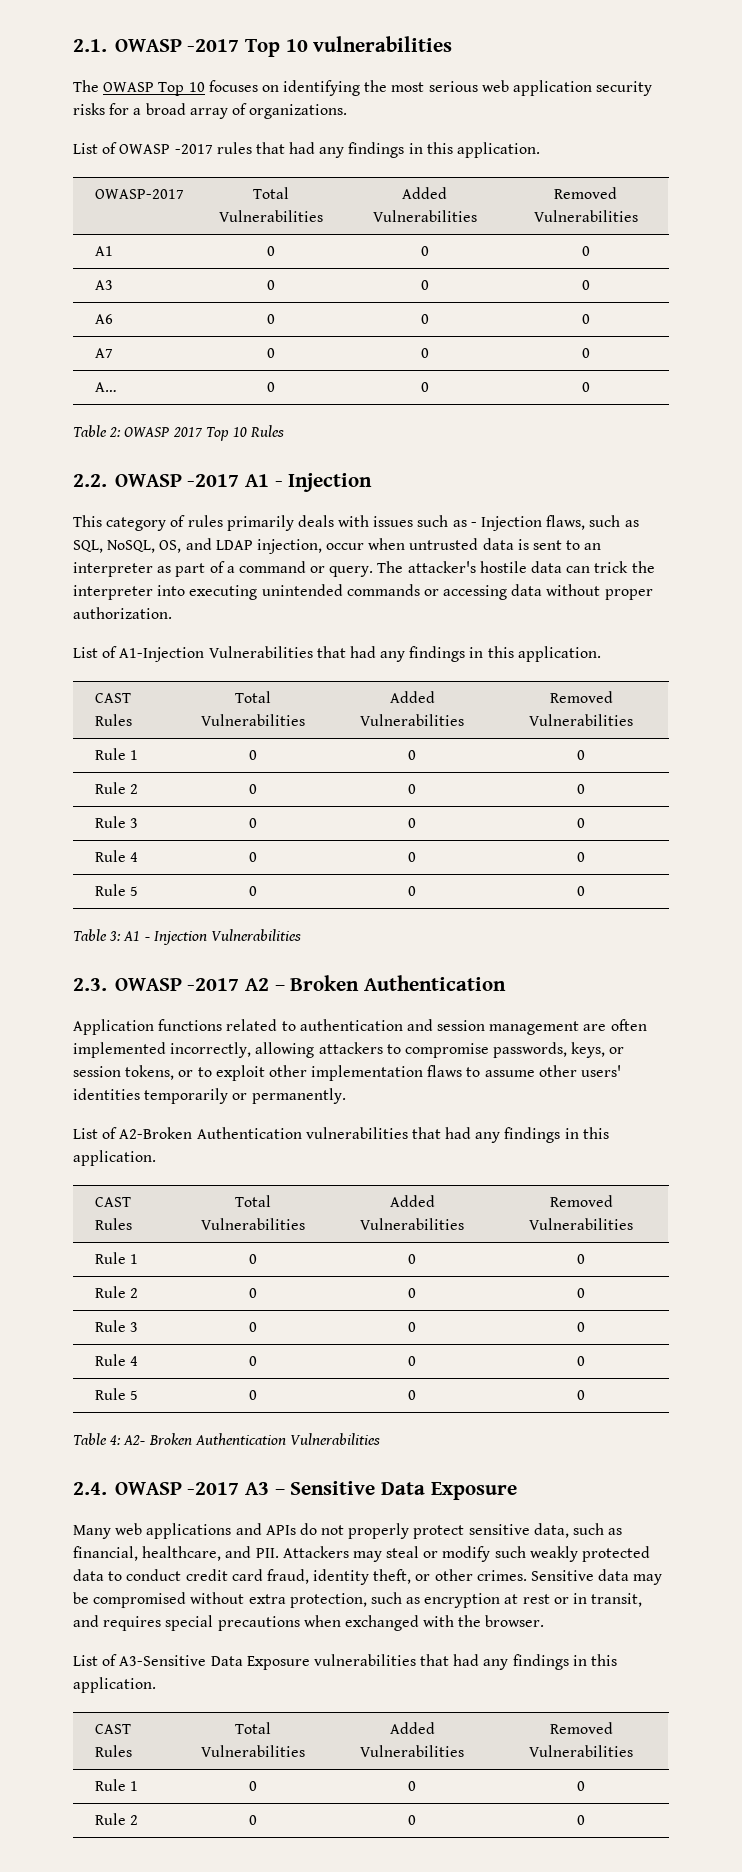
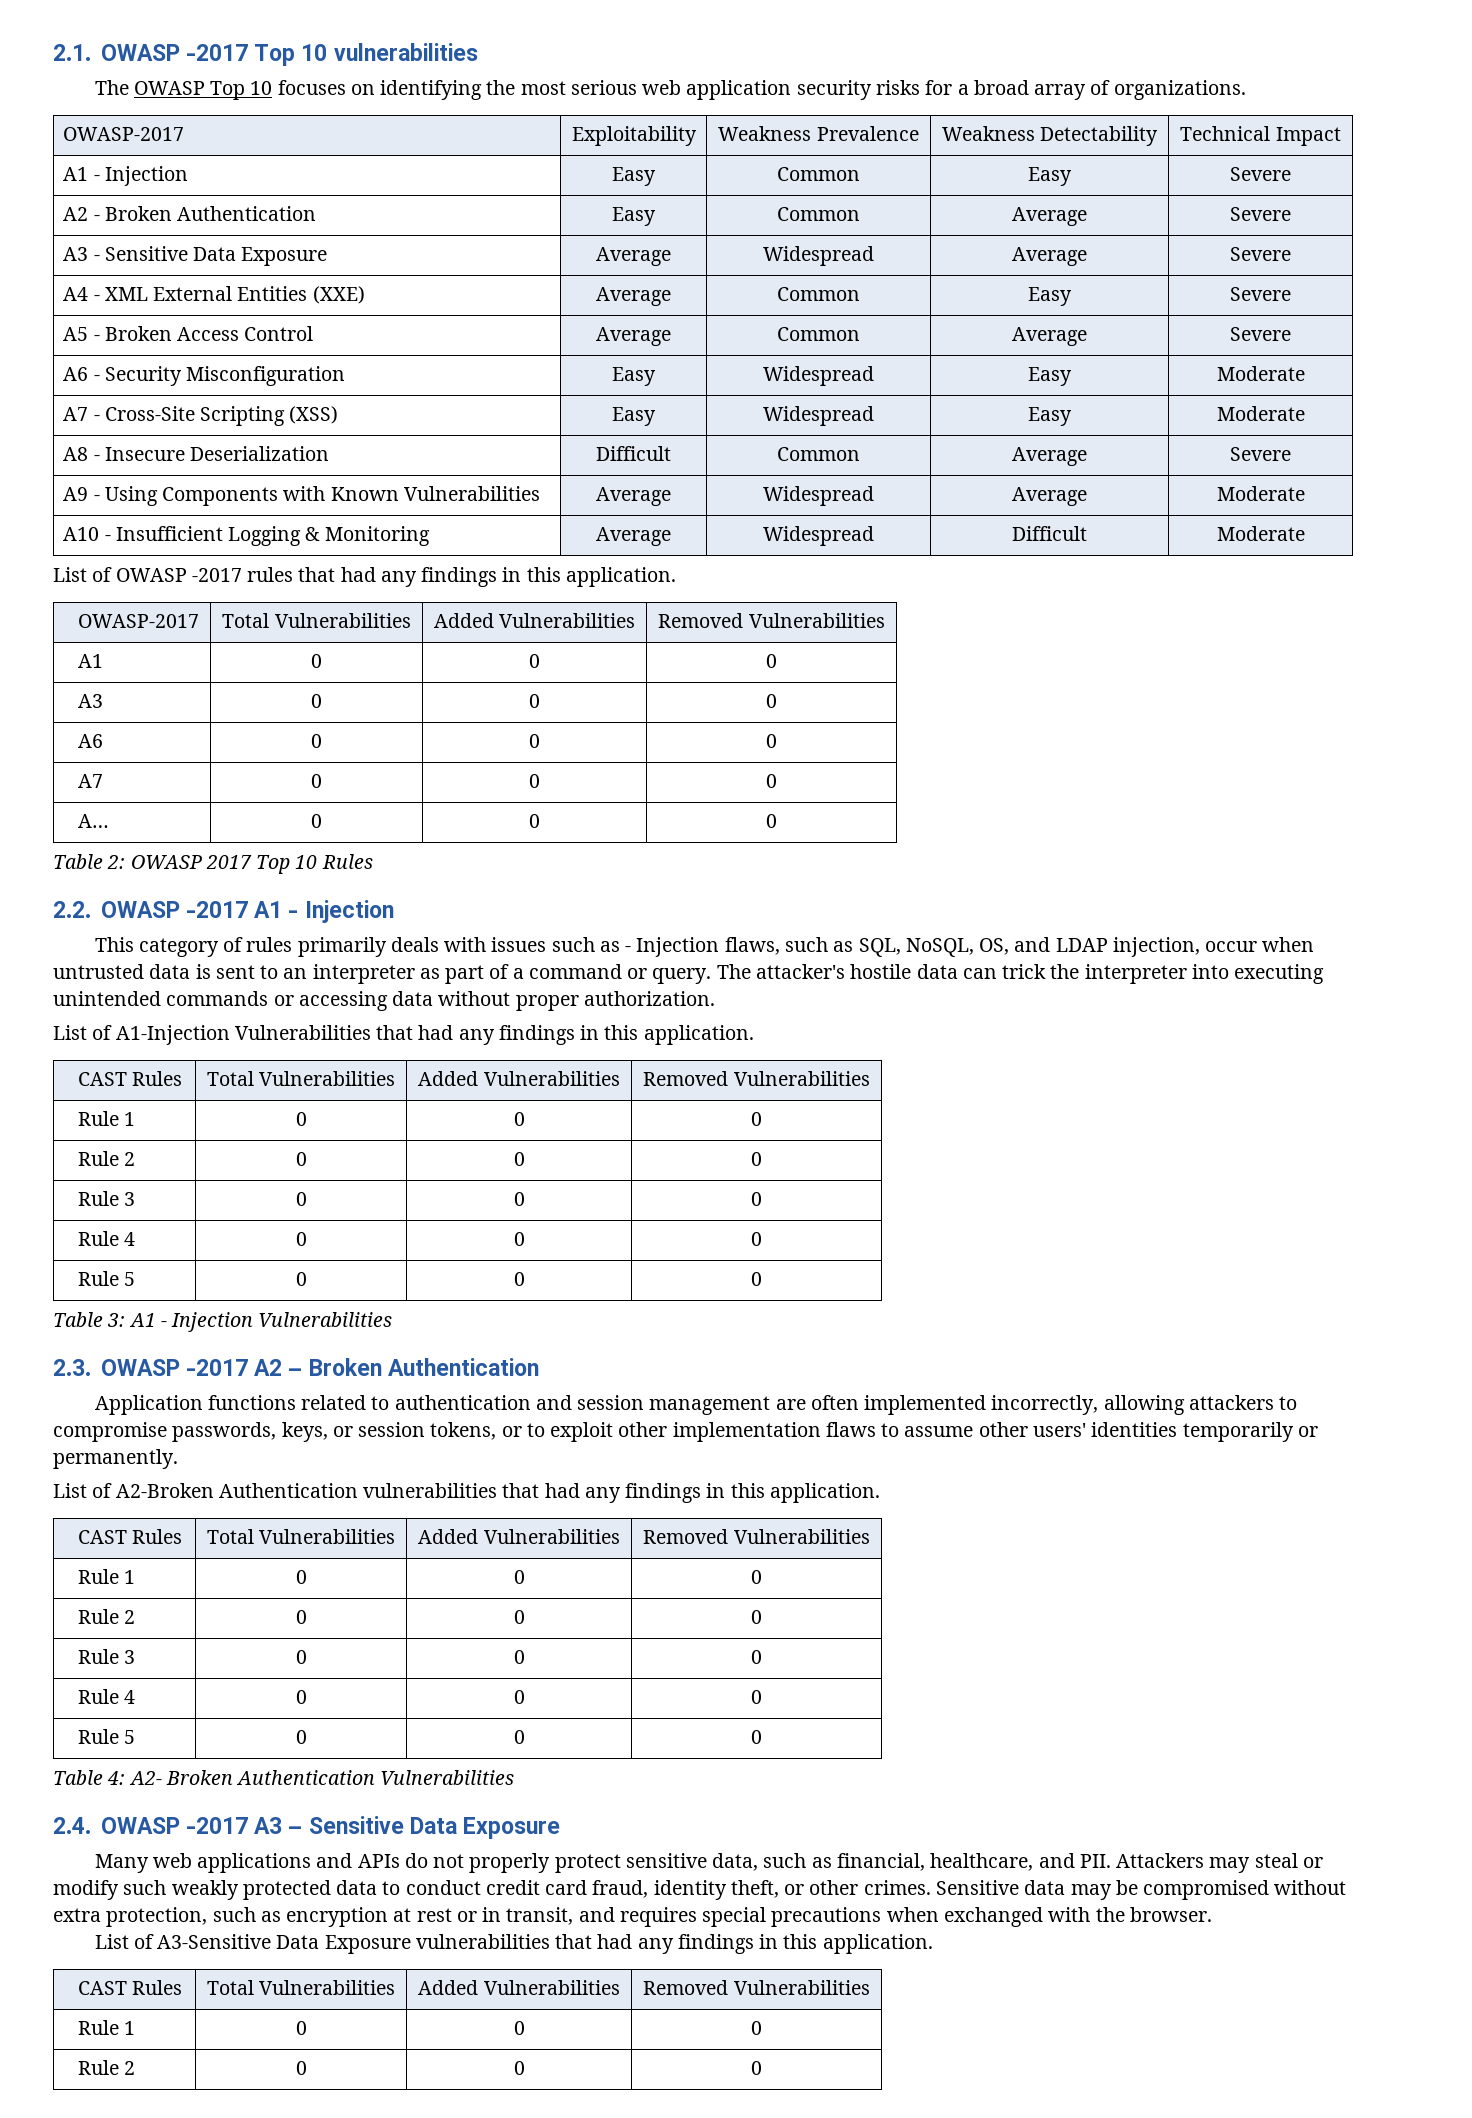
(348, 111) none -> [63,127,185,141] [571,126,697,146] [718,126,919,141] [941,126,1159,146] [1180,126,1341,146] [63,166,188,186] [612,167,656,186] [777,167,860,181] [1028,167,1072,186] [1230,167,1291,181] [63,206,317,221] [612,207,656,226] [777,207,860,221] [1012,207,1087,226] [1230,207,1291,221] [63,246,328,266] [596,247,671,266] [763,246,874,266] [1012,247,1087,266] [1230,247,1291,261] [63,286,365,304] [596,287,671,306] [777,287,860,301] [1028,287,1072,306] [1230,287,1291,301] [63,326,314,341] [596,327,671,346] [777,327,860,341] [1012,327,1087,346] [1230,327,1291,341] [63,366,346,386] [612,367,656,386] [763,366,874,386] [1028,367,1072,386] [1216,366,1305,381] [63,406,339,426] [612,407,656,426] [763,406,874,426] [1028,407,1072,426] [1216,406,1305,421] [63,446,330,461] [596,446,671,461] [777,447,860,461] [1012,447,1087,466] [1230,447,1291,461] [63,486,540,506] [596,487,671,506] [763,486,874,506] [1012,487,1087,506] [1216,486,1305,501] [63,526,430,546] [596,527,671,546] [763,526,874,546] [1012,526,1087,541] [1216,526,1305,541] // OWASP-2017 | Exploitability | Weakness Prevalence | Weakness Detectability | Technical Impact // A1 - Injection | Easy | Common | Easy | Severe // A2 - Broken Authentication | Easy | Common | Average | Severe // A3 - Sensitive Data Exposure | Average | Widespread | Average | Severe // A4 - XML External Entities (XXE) | Average | Common | Easy | Severe // A5 - Broken Access Control | Average | Common | Average | Severe // A6 - Security Misconfiguration | Easy | Widespread | Easy | Moderate // A7 - Cross-Site Scripting (XSS) | Easy | Widespread | Easy | Moderate // A8 - Insecure Deserialization | Difficult | Common | Average | Severe // A9 - Using Components with Known Vulnerabilities | Average | Widespread | Average | Moderate // A10 - Insufficient Logging & Monitoring | Average | Widespread | Difficult | Moderate

